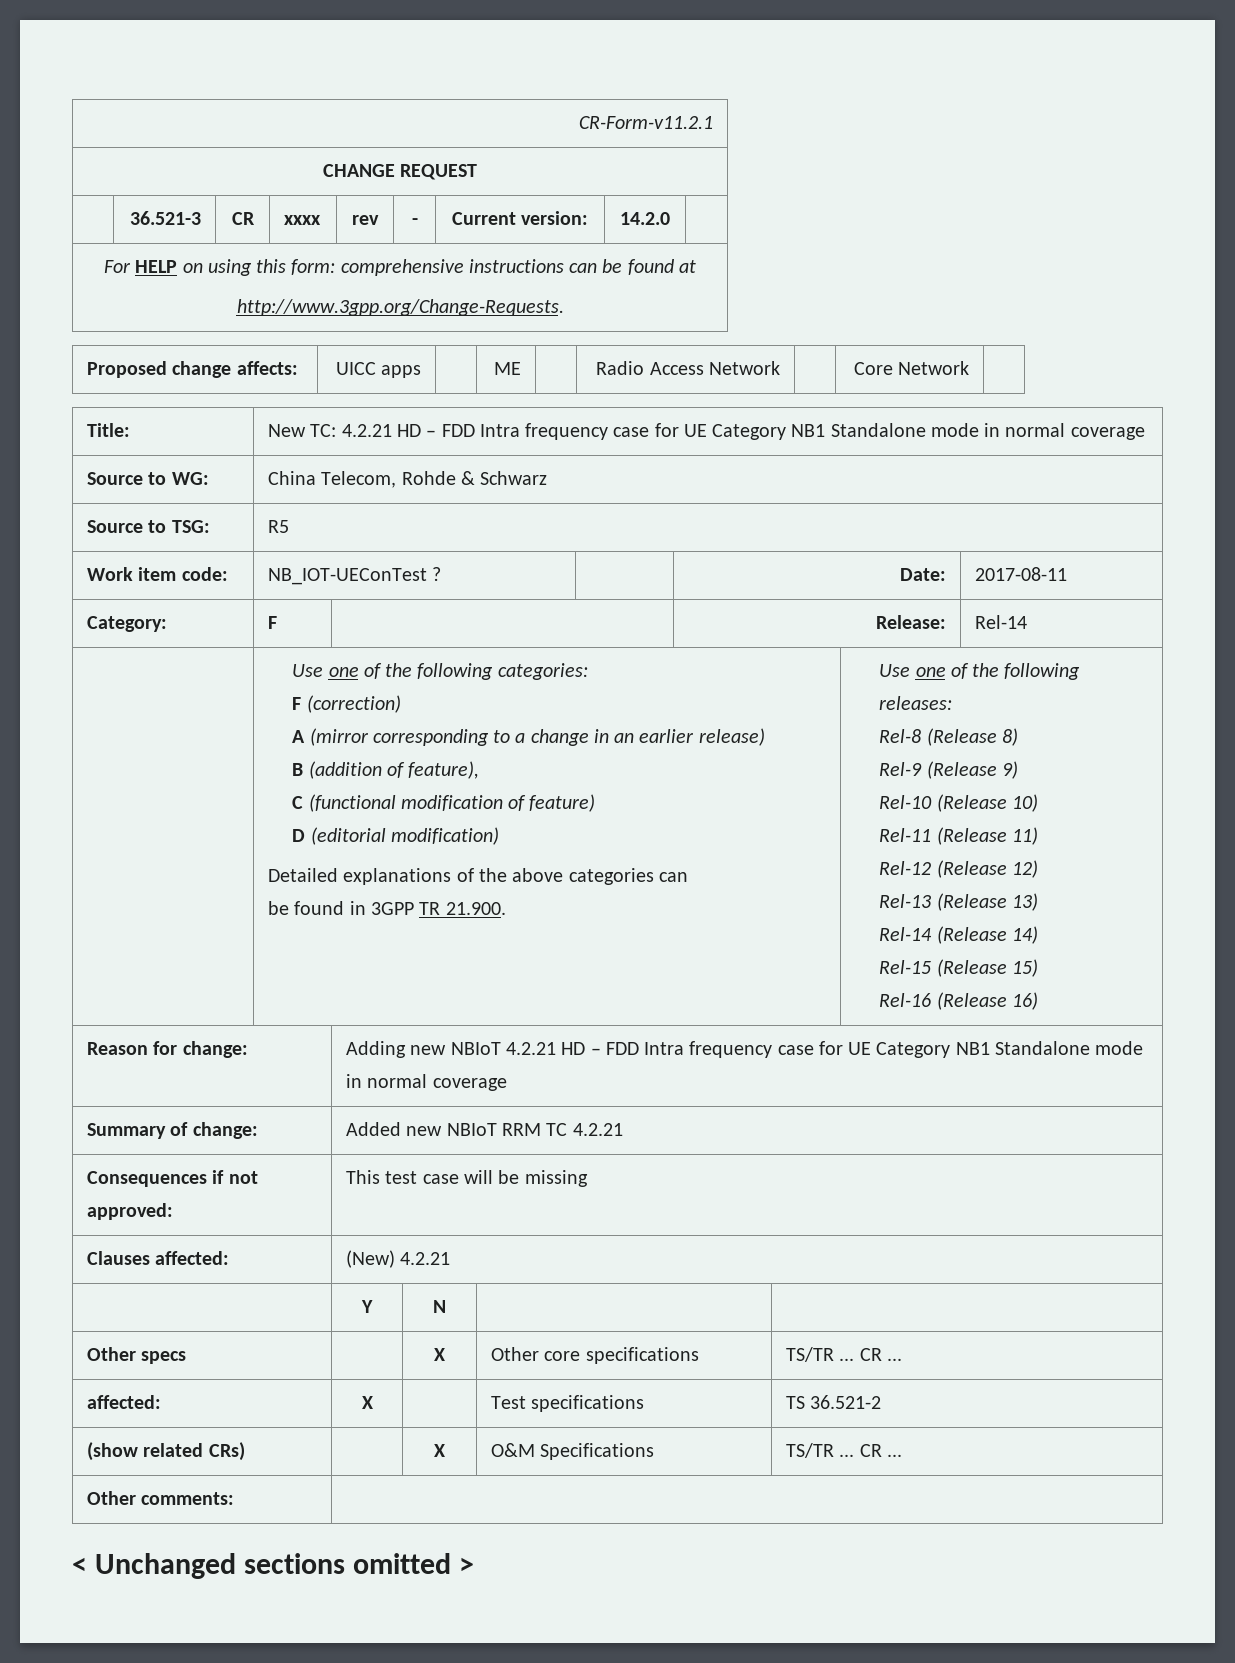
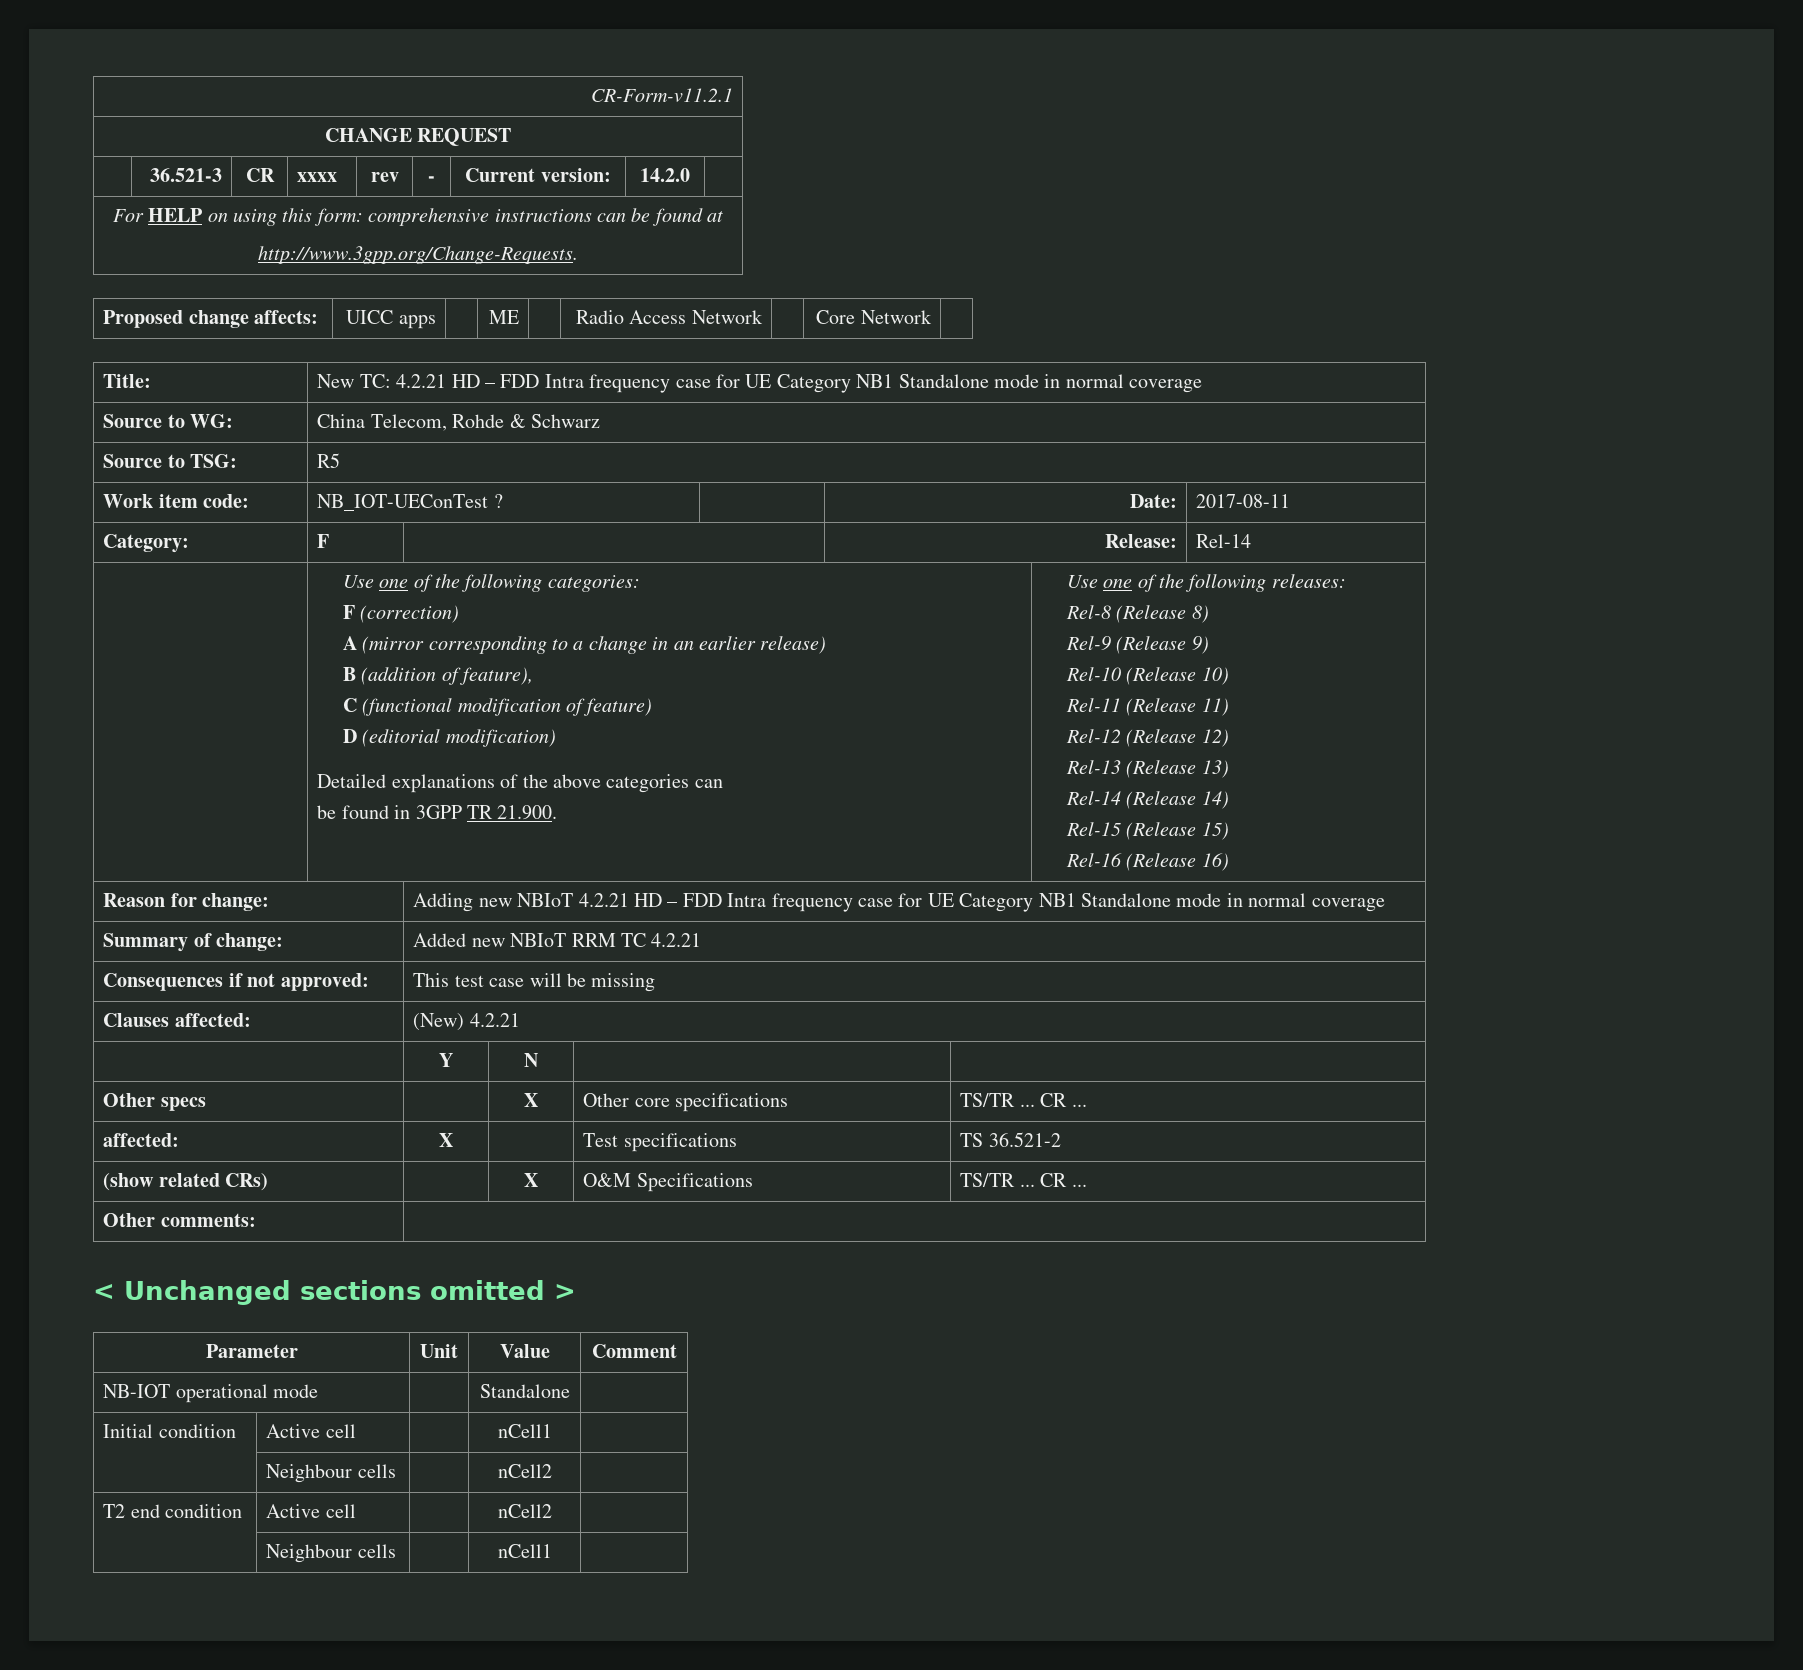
(475, 1565) none -> [205,1344,298,1358] [420,1344,458,1358] [499,1344,550,1358] [591,1344,677,1358] [103,1384,319,1403] [479,1384,570,1398] [103,1424,236,1438] [266,1424,356,1438] [497,1424,552,1438] [266,1464,396,1483] [497,1464,552,1478] [103,1504,243,1518] [266,1504,356,1518] [497,1504,552,1518] [266,1544,396,1563] [497,1544,552,1558] // Parameter | Unit | Value | Comment // NB-IOT operational mode | | Standalone | // Initial condition | Active cell | | nCell1 | // | Neighbour cells | | nCell2 | // T2 end condition | Active cell | | nCell2 | // | Neighbour cells | | nCell1 |

